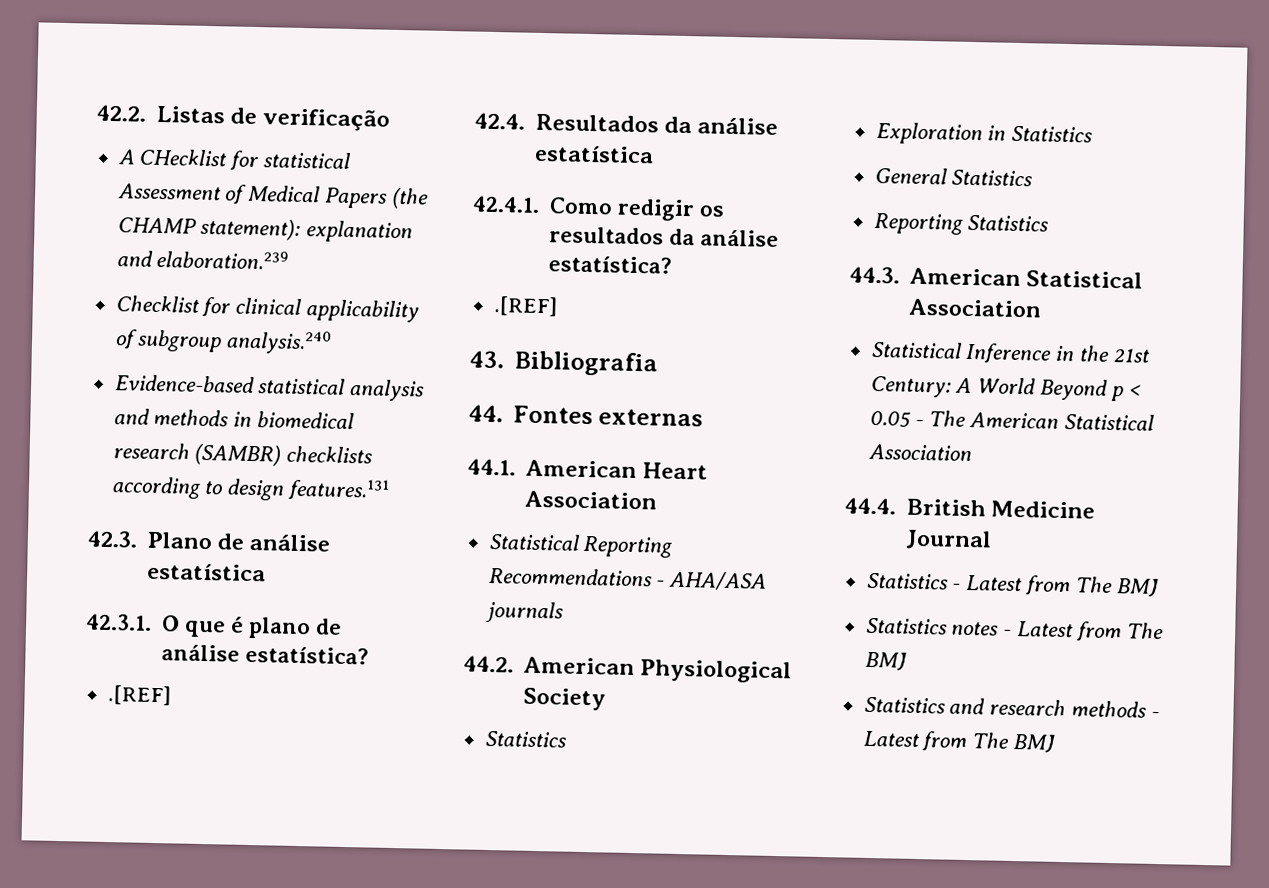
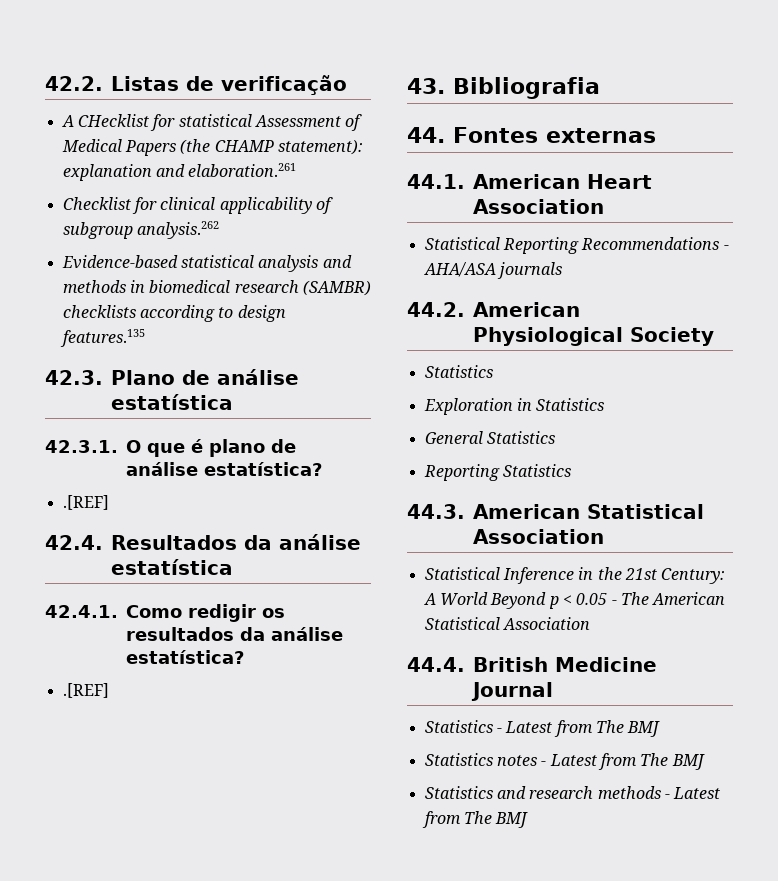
[156,248,290,270] elaboration.239 -> [188,163,297,177] elaboration.261
[226,329,333,355] analysis.240 -> [136,221,219,239] analysis.262
[288,477,391,502] features.131 -> [59,329,145,347] features.135

